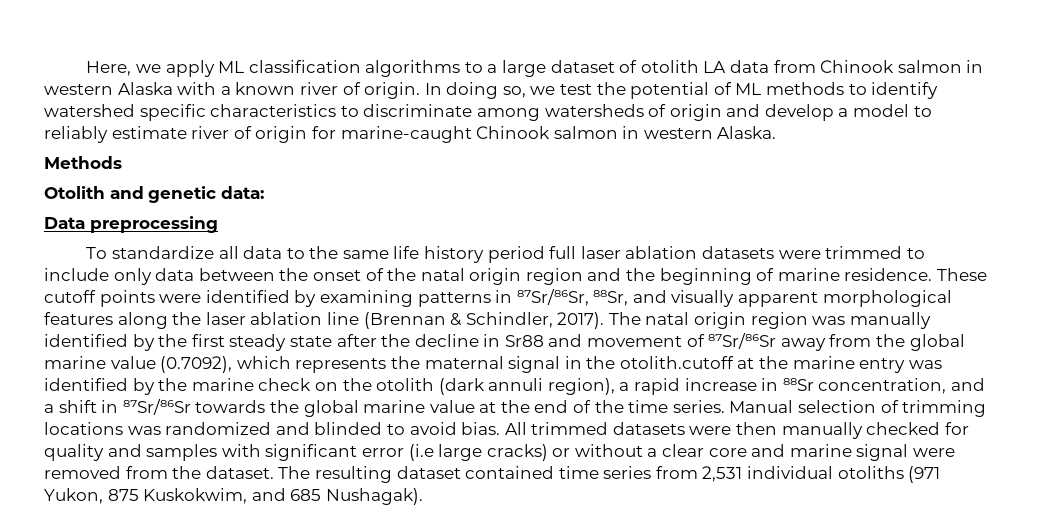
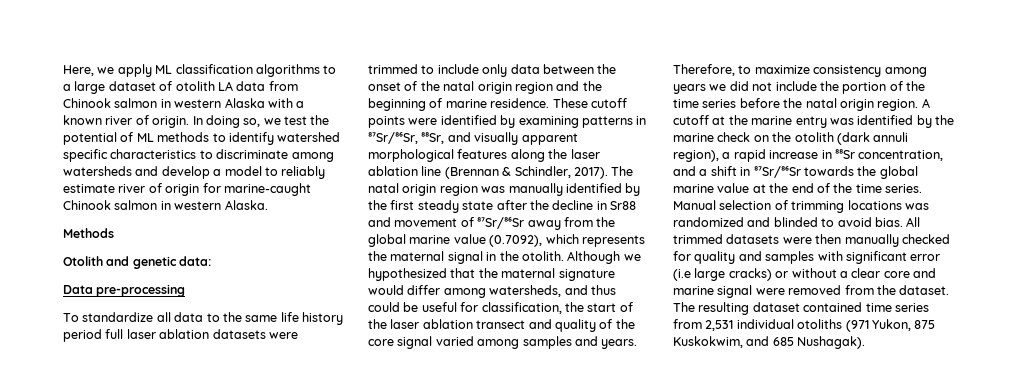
[648,104,722,121] of origin -> (132, 171) none
[89,216,218,233] preprocessing -> [96,284,186,297] pre-processing
[619,356,734,369] otolith.cutoff -> [521,251,641,264] [368,268,615,281] [368,285,616,298] [368,302,633,314] [368,319,635,332] [368,336,638,349] [673,64,927,77] [673,81,925,94] [673,98,930,111] [673,115,709,125] otolith. Although we hypothesized that the maternal signature would differ among watersheds, and thus could be useful for classification, the start of the laser ablation transect and quality of the core signal varied among samples and years. Therefore, to maximize consistency among years we did not include the portion of the time series before the natal origin region. A cutoff

